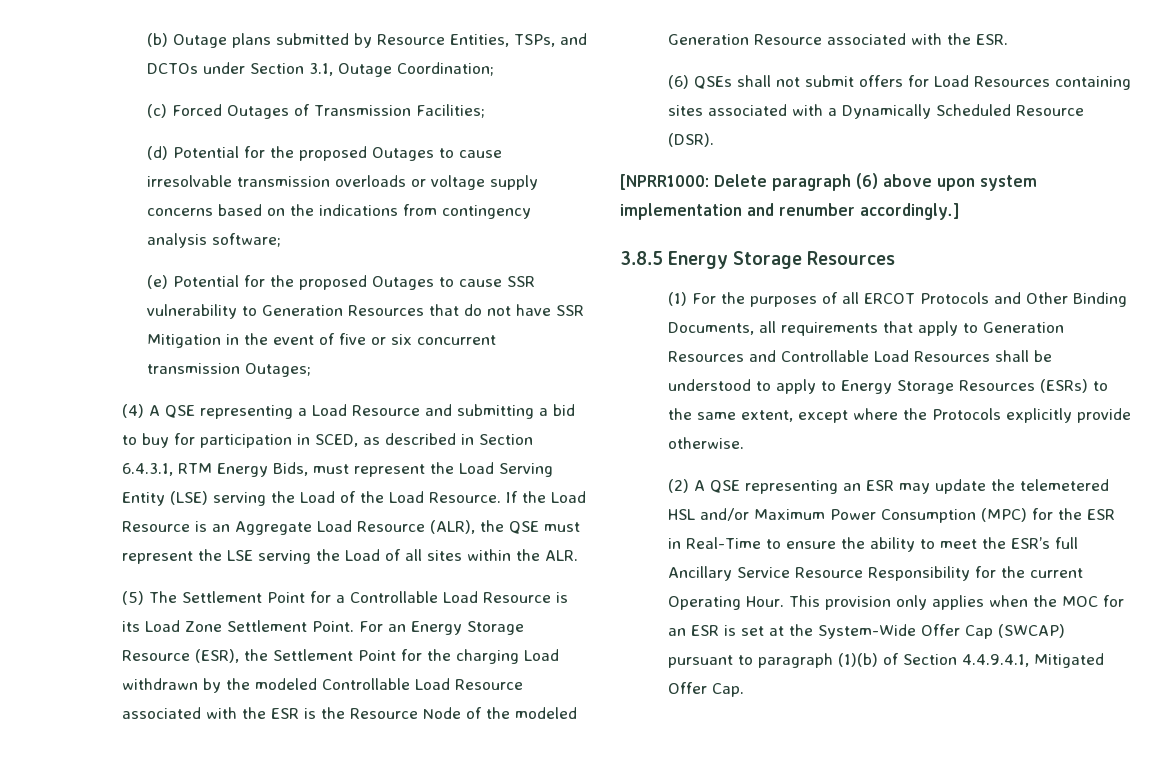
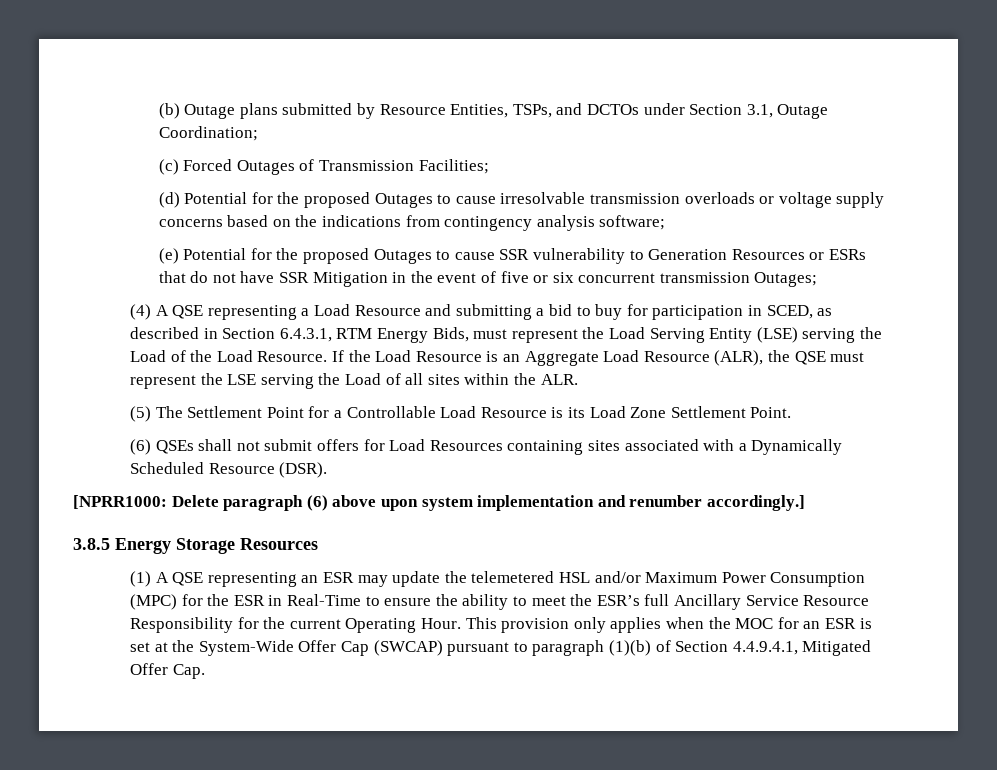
(424, 310) none -> [809,249,866,260] or ESRs
[359,621,525,635] [122,649,560,664] [122,678,524,693] [122,707,578,719] [668,33,1009,45] For an Energy Storage Resource (ESR), the Settlement Point for the charging Load withdrawn by the modeled Controllable Load Resource associated with the ESR is the Resource Node of the modeled Generation Resource associated with the ESR. -> (792, 412) none
[692,292,1128,307] [668,321,1065,336] [668,350,1053,362] [668,379,1109,394] [668,408,1132,423] [668,437,745,449] [668,479,690,493] For the purposes of all ERCOT Protocols and Other Binding Documents, all requirements that apply to Generation Resources and Controllable Load Resources shall be understood to apply to Energy Storage Resources (ESRs) to the same extent, except where the Protocols explicitly provide otherwise. // (2) -> (152, 579) none

